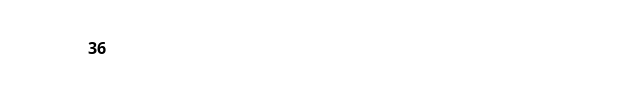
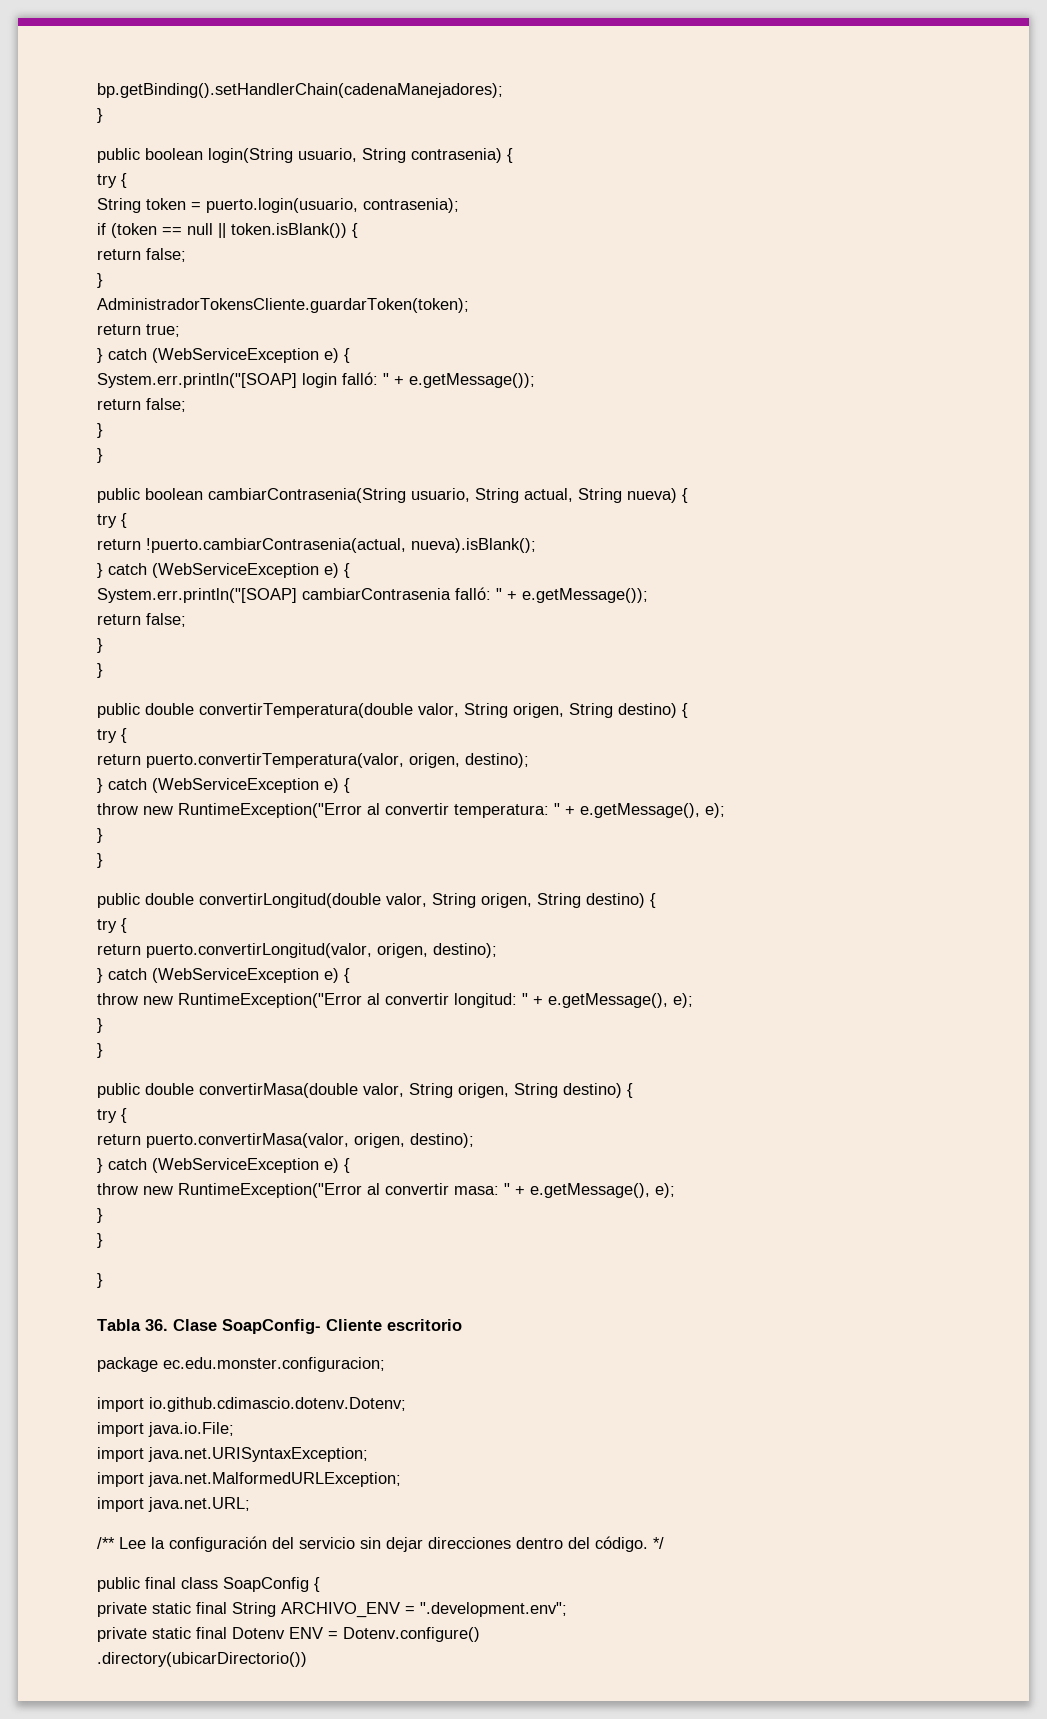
[88,42,106,54] 36 -> [97,83,503,98] [97,108,103,123] [97,148,513,163] [97,173,127,188] [97,198,459,213] [97,223,358,238] [97,248,186,262] [97,273,103,288] [97,298,469,313] [97,324,180,337] [97,348,350,363] [97,372,535,388] [97,398,186,412] [97,423,103,438] [97,448,103,463] [97,488,688,503] [97,513,127,528] [97,538,536,553] [97,563,350,578] [97,587,648,603] [97,613,186,627] [97,638,103,653] [97,663,103,678] [97,703,688,718] [97,728,127,743] [97,753,529,768] [97,778,350,793] [97,803,725,818] [97,828,103,843] [97,853,103,868] [97,893,656,908] [97,918,127,933] [97,943,497,958] [97,968,350,983] [97,993,693,1008] [97,1018,103,1033] [97,1043,103,1058] [97,1083,633,1098] [97,1108,127,1123] [97,1133,474,1148] [97,1158,350,1173] [97,1183,675,1198] [97,1208,103,1223] [97,1233,103,1248] [97,1273,103,1288] [97,1319,462,1334] [97,1357,385,1372] [97,1397,406,1412] [97,1422,234,1437] [97,1447,368,1462] [97,1472,401,1487] [97,1497,250,1512] [97,1536,664,1552] [97,1577,320,1592] [97,1602,567,1618] [97,1627,480,1642] [97,1652,307,1667] bp.getBinding().setHandlerChain(cadenaManejadores); // } // public boolean login(String usuario, String contrasenia) { // try { // String token = puerto.login(usuario, contrasenia); // if (token == null || token.isBlank()) { // return false; // } // AdministradorTokensCliente.guardarToken(token); // return true; // } catch (WebServiceException e) { // System.err.println("[SOAP] login falló: " + e.getMessage()); // return false; // } // } // public boolean cambiarContrasenia(String usuario, String actual, String nueva) { // try { // return !puerto.cambiarContrasenia(actual, nueva).isBlank(); // } catch (WebServiceException e) { // System.err.println("[SOAP] cambiarContrasenia falló: " + e.getMessage()); // return false; // } // } // public double convertirTemperatura(double valor, String origen, String destino) { // try { // return puerto.convertirTemperatura(valor, origen, destino); // } catch (WebServiceException e) { // throw new RuntimeException("Error al convertir temperatura: " + e.getMessage(), e); // } // } // public double convertirLongitud(double valor, String origen, String destino) { // try { // return puerto.convertirLongitud(valor, origen, destino); // } catch (WebServiceException e) { // throw new RuntimeException("Error al convertir longitud: " + e.getMessage(), e); // } // } // public double convertirMasa(double valor, String origen, String destino) { // try { // return puerto.convertirMasa(valor, origen, destino); // } catch (WebServiceException e) { // throw new RuntimeException("Error al convertir masa: " + e.getMessage(), e); // } // } // } // Tabla 36. Clase SoapConfig- Cliente escritorio // package ec.edu.monster.configuracion; // import io.github.cdimascio.dotenv.Dotenv; // import java.io.File; // import java.net.URISyntaxException; // import java.net.MalformedURLException; // import java.net.URL; // /** Lee la configuración del servicio sin dejar direcciones dentro del código. */ // public final class SoapConfig { // private static final String ARCHIVO_ENV = ".development.env"; // private static final Dotenv ENV = Dotenv.configure() // .directory(ubicarDirectorio())

